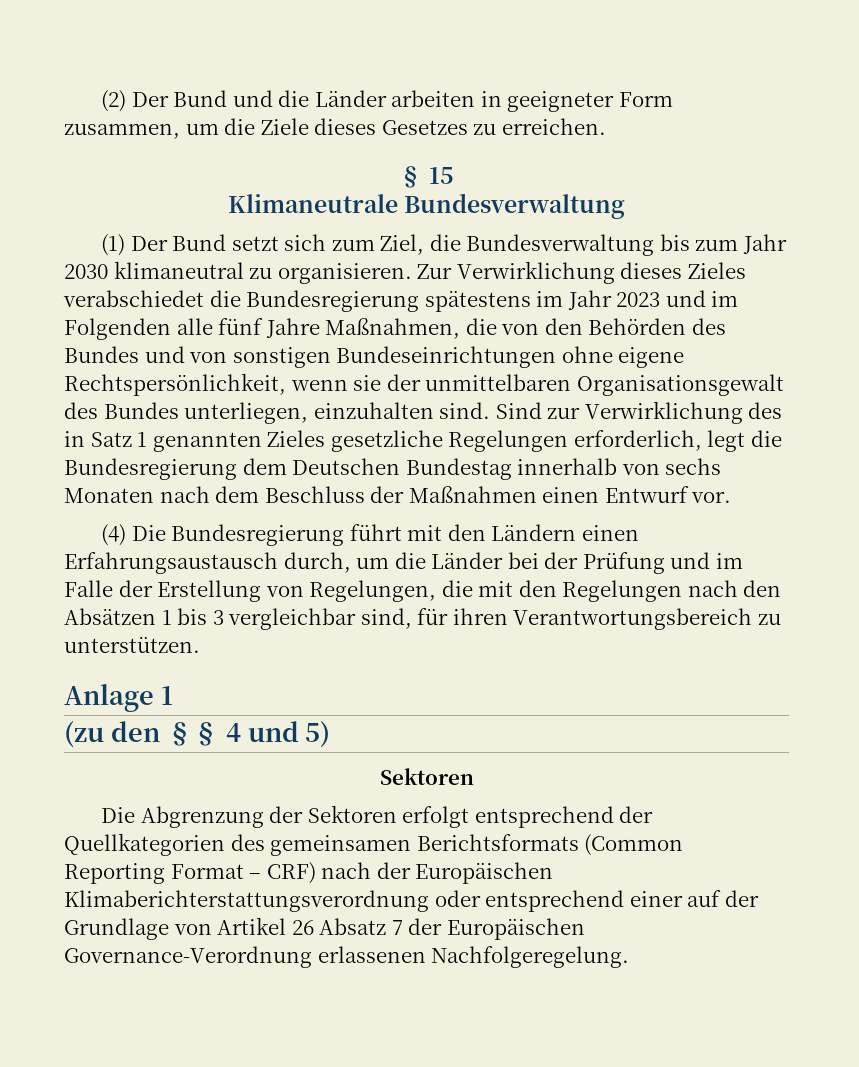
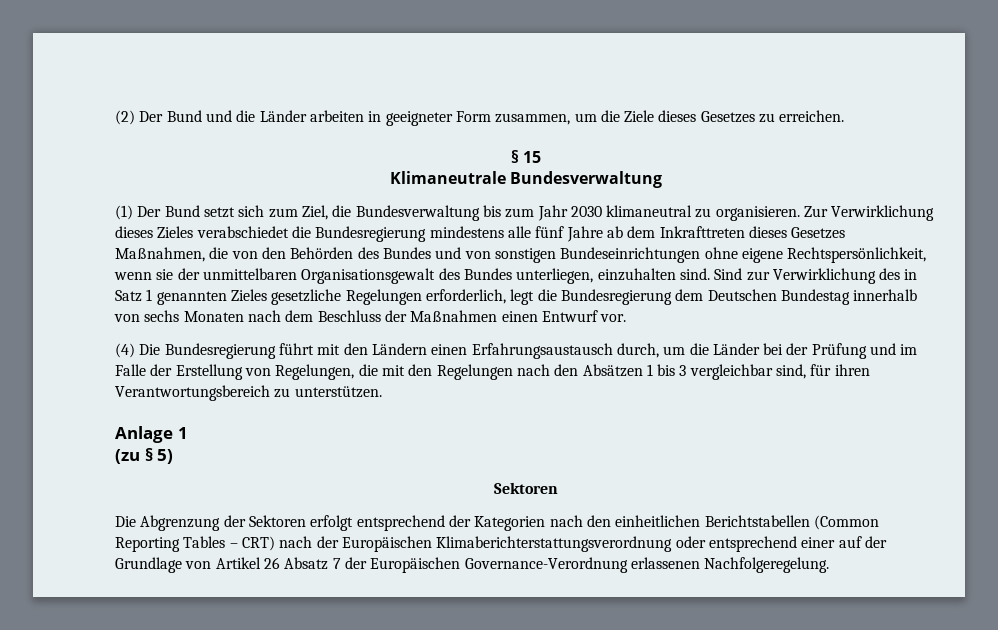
[424,290,739,312] [64,318,320,340] spätestens im Jahr 2023 und im Folgenden alle fünf Jahre -> [429,226,846,242] mindestens alle fünf Jahre ab dem Inkrafttreten dieses Gesetzes
[110,721,299,746] den §§ 4 und -> [144,448,153,461] §
[64,833,684,856] [64,862,316,884] Quellkategorien des gemeinsamen Berichtsformats (Common Reporting Format – CRF) -> [474,515,879,531] [115,536,275,552] Kategorien nach den einheitlichen Berichtstabellen (Common Reporting Tables – CRT)

